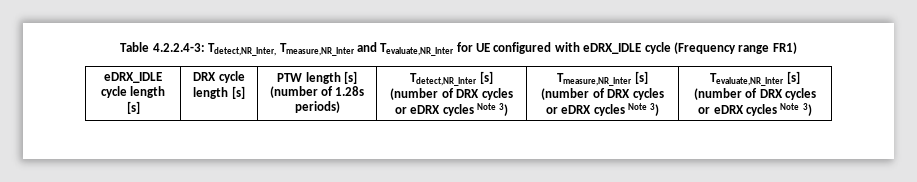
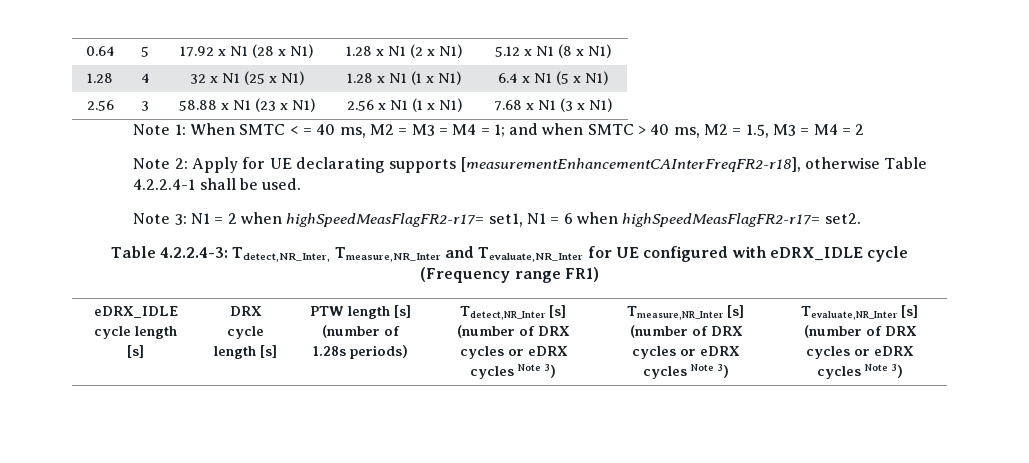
(120, 47) none -> [85,46,115,56] [141,46,149,57] [180,44,313,58] [346,44,462,58] [494,44,611,58] [87,73,113,83] [140,73,150,83] [189,71,304,85] [347,71,461,85] [497,71,608,85] [86,100,114,111] [141,101,149,111] [178,98,315,112] [346,98,462,112] [493,98,612,112] [133,123,865,138] [133,157,928,173] [133,178,302,190] [133,212,861,227] 0.64 | 5 | 17.92 x N1 (28 x N1) | 1.28 x N1 (2 x N1) | 5.12 x N1 (8 x N1) // 1.28 | 4 | 32 x N1 (25 x N1) | 1.28 x N1 (1 x N1) | 6.4 x N1 (5 x N1) // 2.56 | 3 | 58.88 x N1 (23 x N1) | 2.56 x N1 (1 x N1) | 7.68 x N1 (3 x N1) // Note 1: When SMTC < = 40 ms, M2 = M3 = M4 = 1; and when SMTC > 40 ms, M2 = 1.5, M3 = M4 = 2 // Note 2: Apply for UE declarating supports [measurementEnhancementCAInterFreqFR2-r18], otherwise Table 4.2.2.4-1 shall be used. // Note 3: N1 = 2 when highSpeedMeasFlagFR2-r17= set1, N1 = 6 when highSpeedMeasFlagFR2-r17= set2. //

